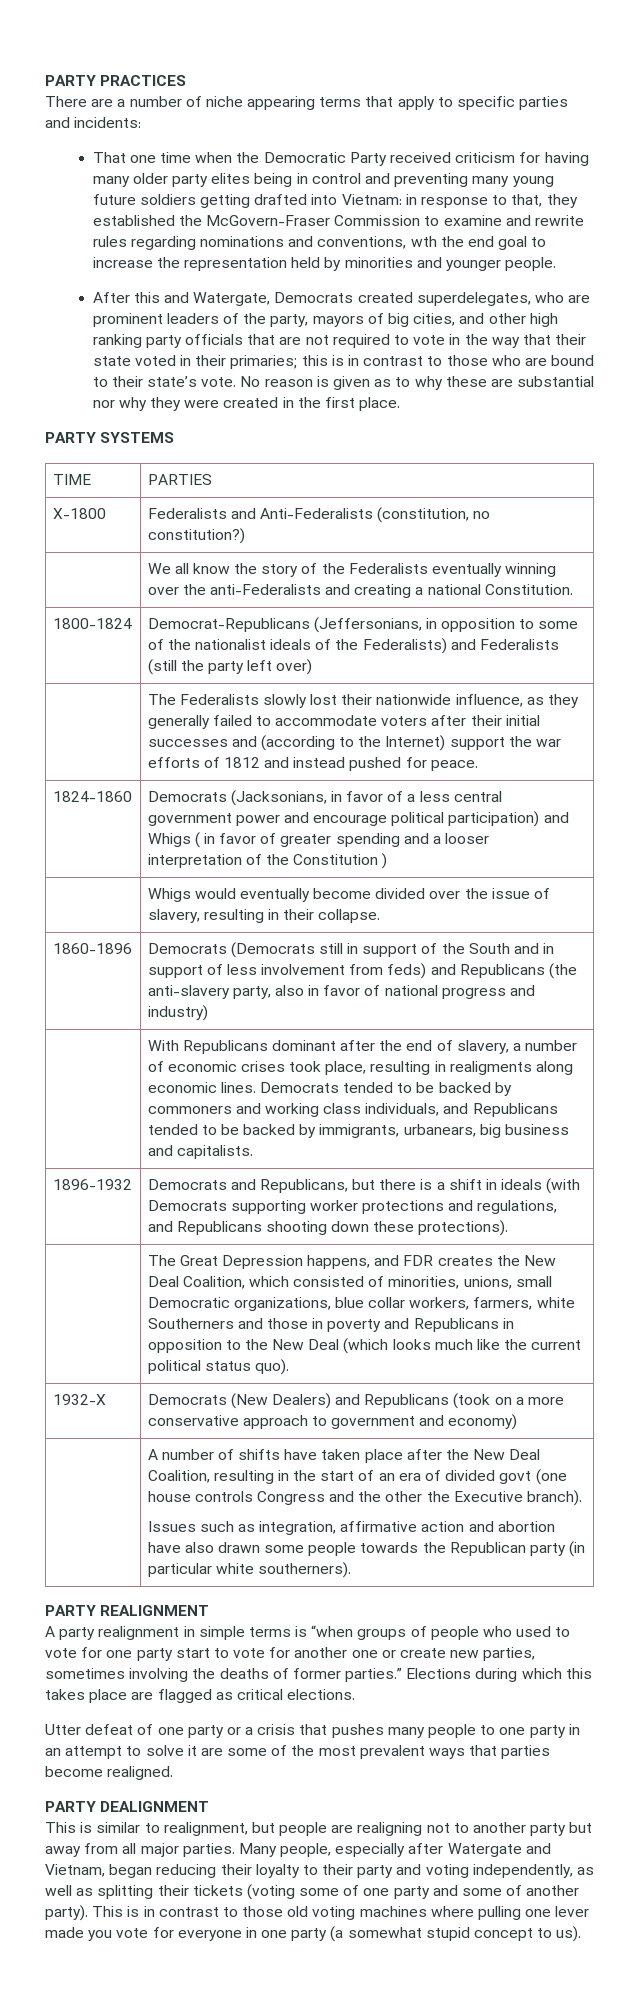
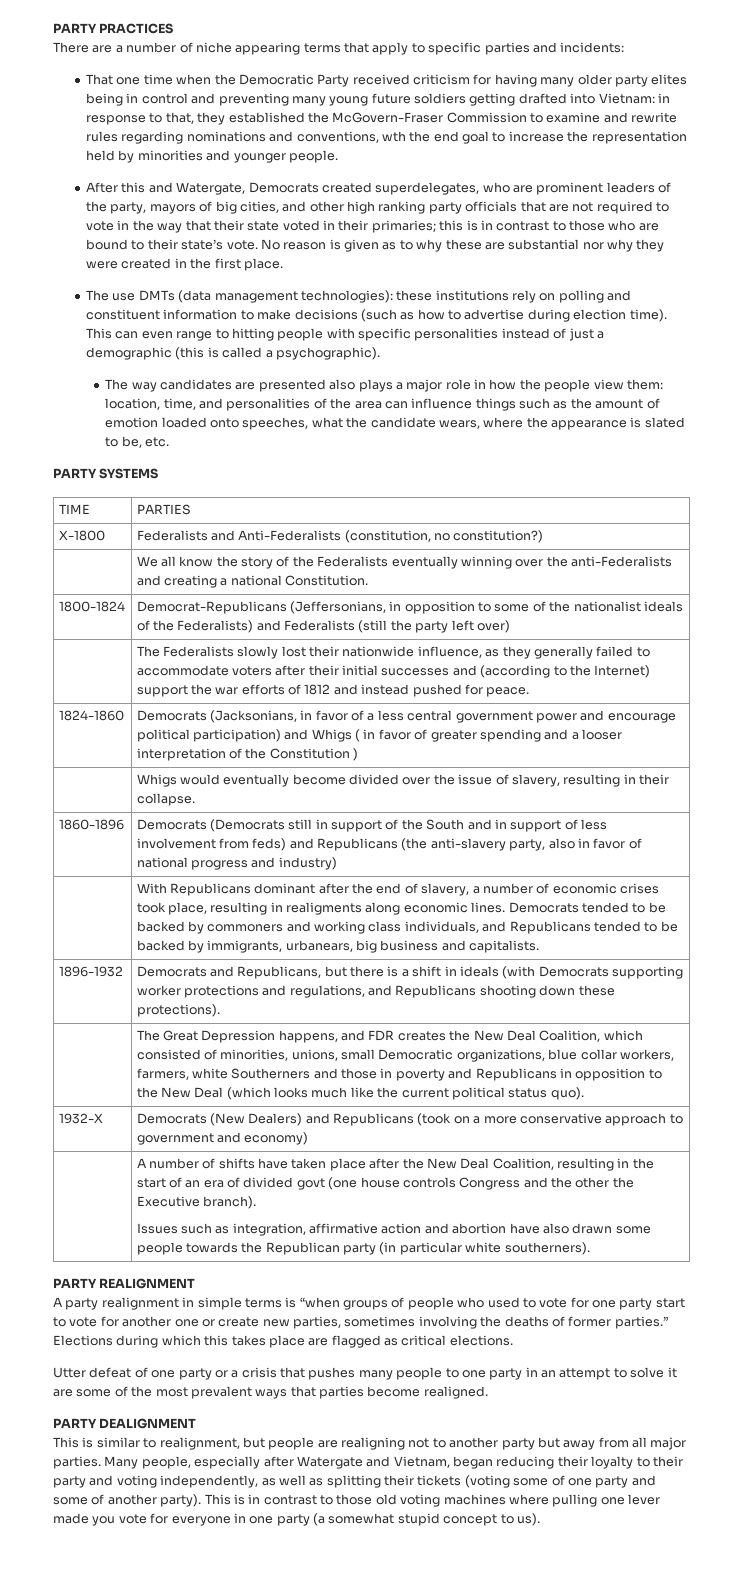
(401, 404) none -> [86,290,632,303] [86,309,667,322] [86,328,604,341] [86,347,380,360] [105,379,663,392] [105,398,660,411] [105,417,685,430] [105,436,170,448] // The use DMTs (data management technologies): these institutions rely on polling and constituent information to make decisions (such as how to advertise during election time). This can even range to hitting people with specific personalities instead of just a demographic (this is called a psychographic). // The way candidates are presented also plays a major role in how the people view them: location, time, and personalities of the area can influence things such as the amount of emotion loaded onto speeches, what the candidate wears, where the appearance is slated to be, etc.

